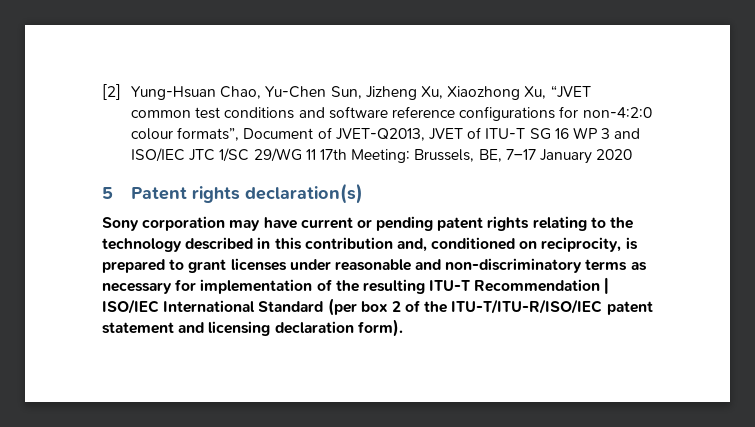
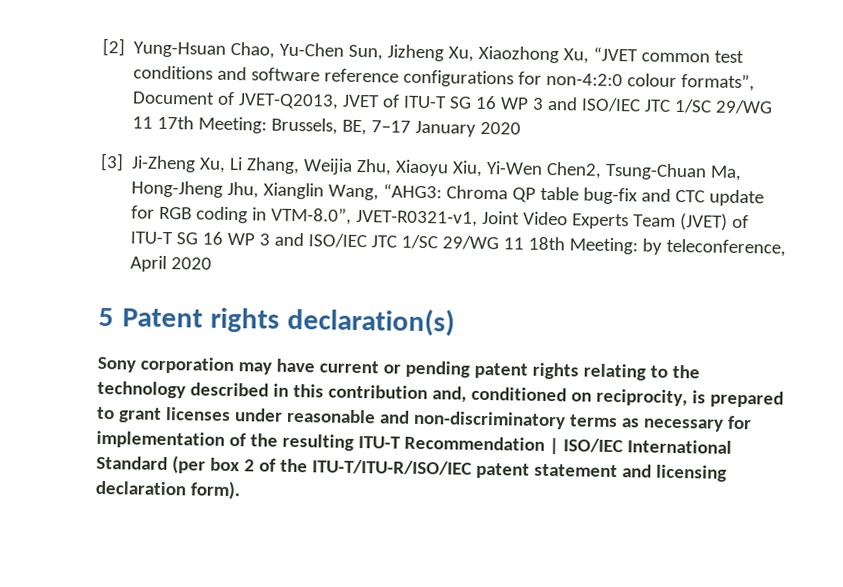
(633, 154) none -> [100,152,743,182] [131,180,765,207] [131,205,750,231] [130,231,787,257] [130,255,213,273] // [3] Ji-Zheng Xu, Li Zhang, Weijia Zhu, Xiaoyu Xiu, Yi-Wen Chen2, Tsung-Chuan Ma, Hong-Jheng Jhu, Xianglin Wang, “AHG3: Chroma QP table bug-fix and CTC update for RGB coding in VTM-8.0”, JVET-R0321-v1, Joint Video Experts Team (JVET) of ITU-T SG 16 WP 3 and ISO/IEC JTC 1/SC 29/WG 11 18th Meeting: by teleconference, April 2020

